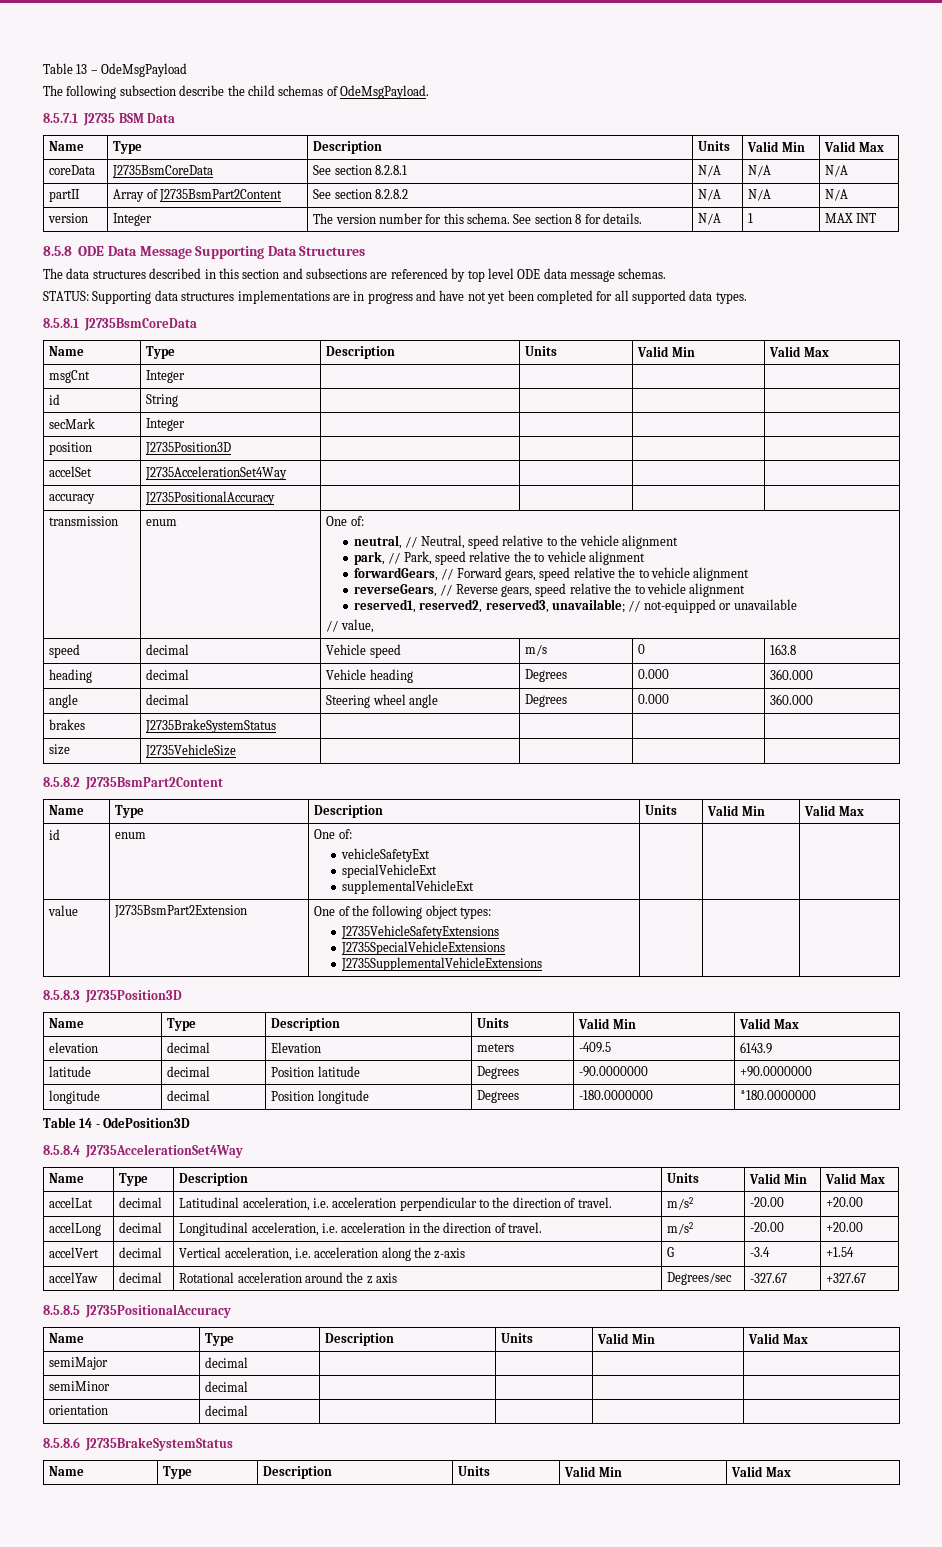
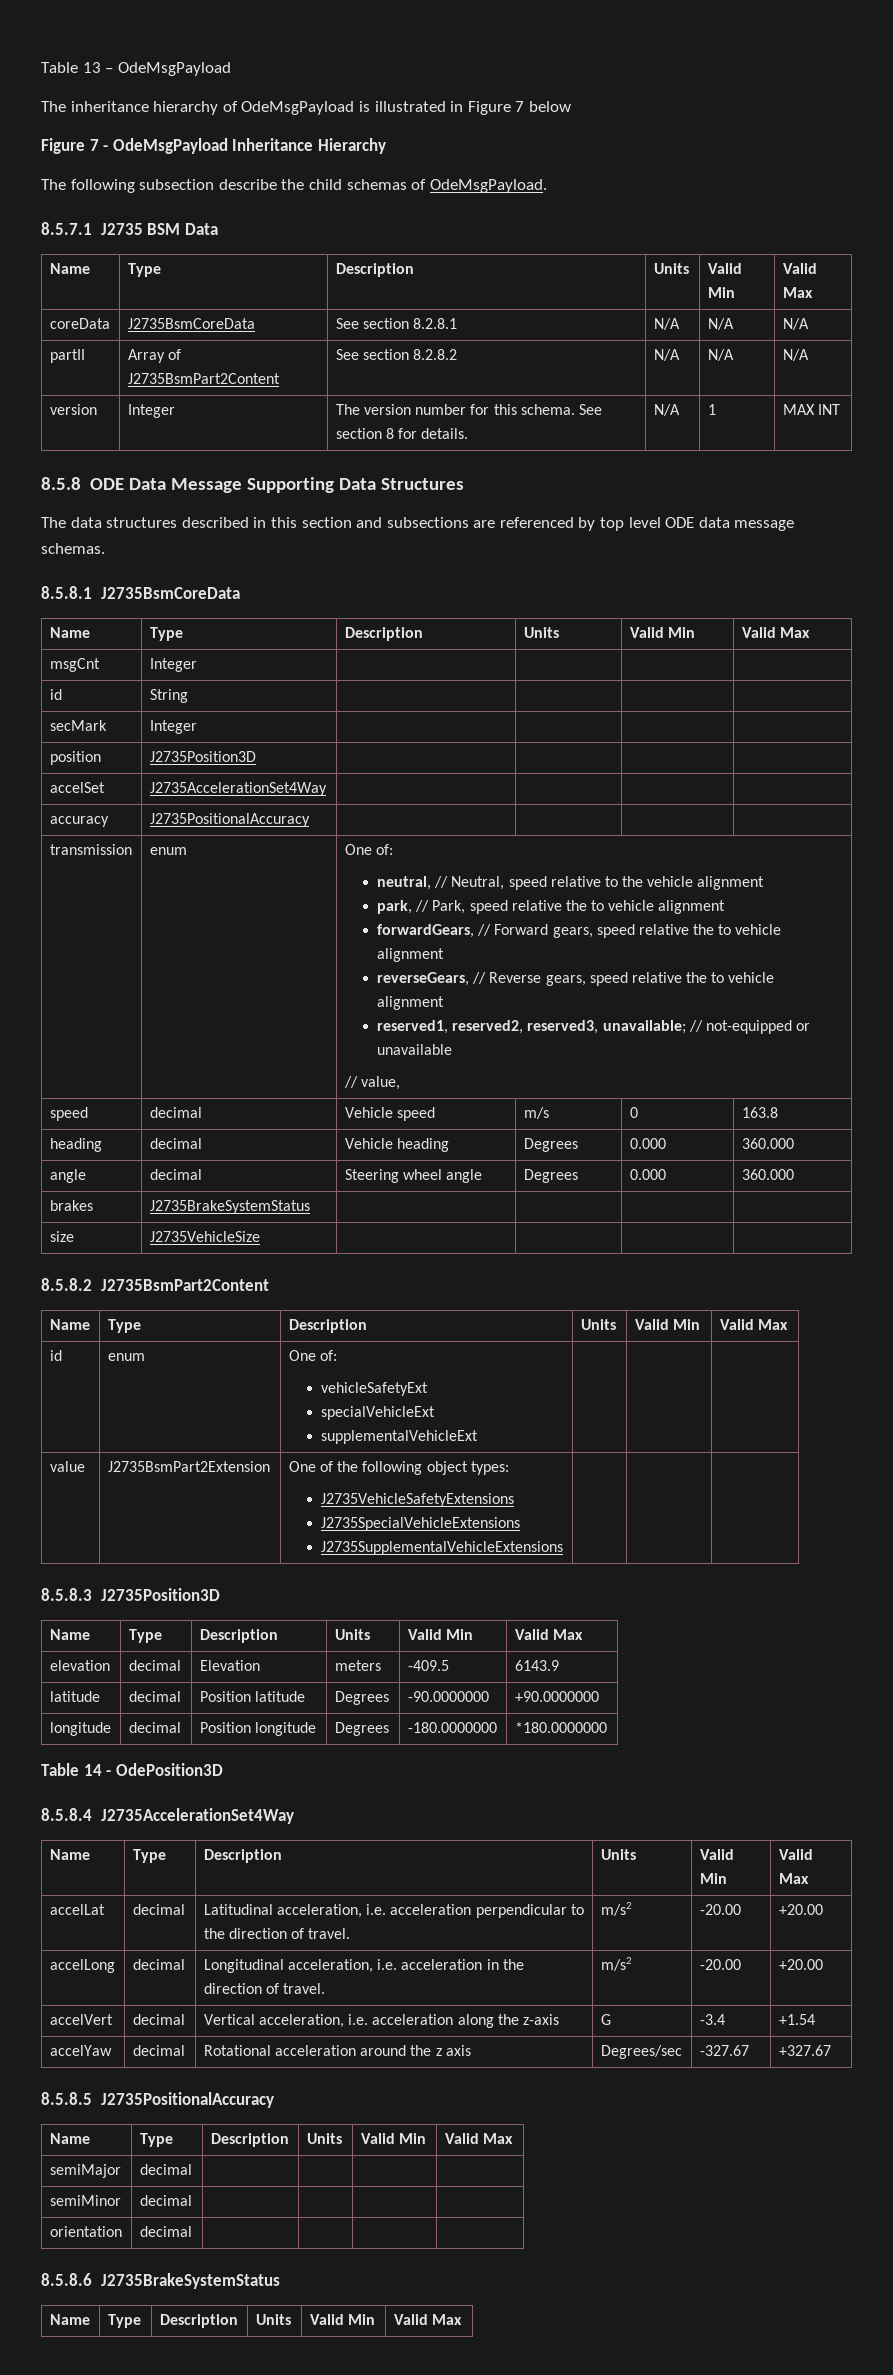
(188, 70) none -> [41,101,571,115] [41,138,386,154] // The inheritance hierarchy of OdeMsgPayload is illustrated in Figure 7 below // Figure 7 - OdeMsgPayload Inheritance Hierarchy
[43,290,747,304] // STATUS: Supporting data structures implementations are in progress and have not yet been completed for all supported data types. -> (105, 548) none

